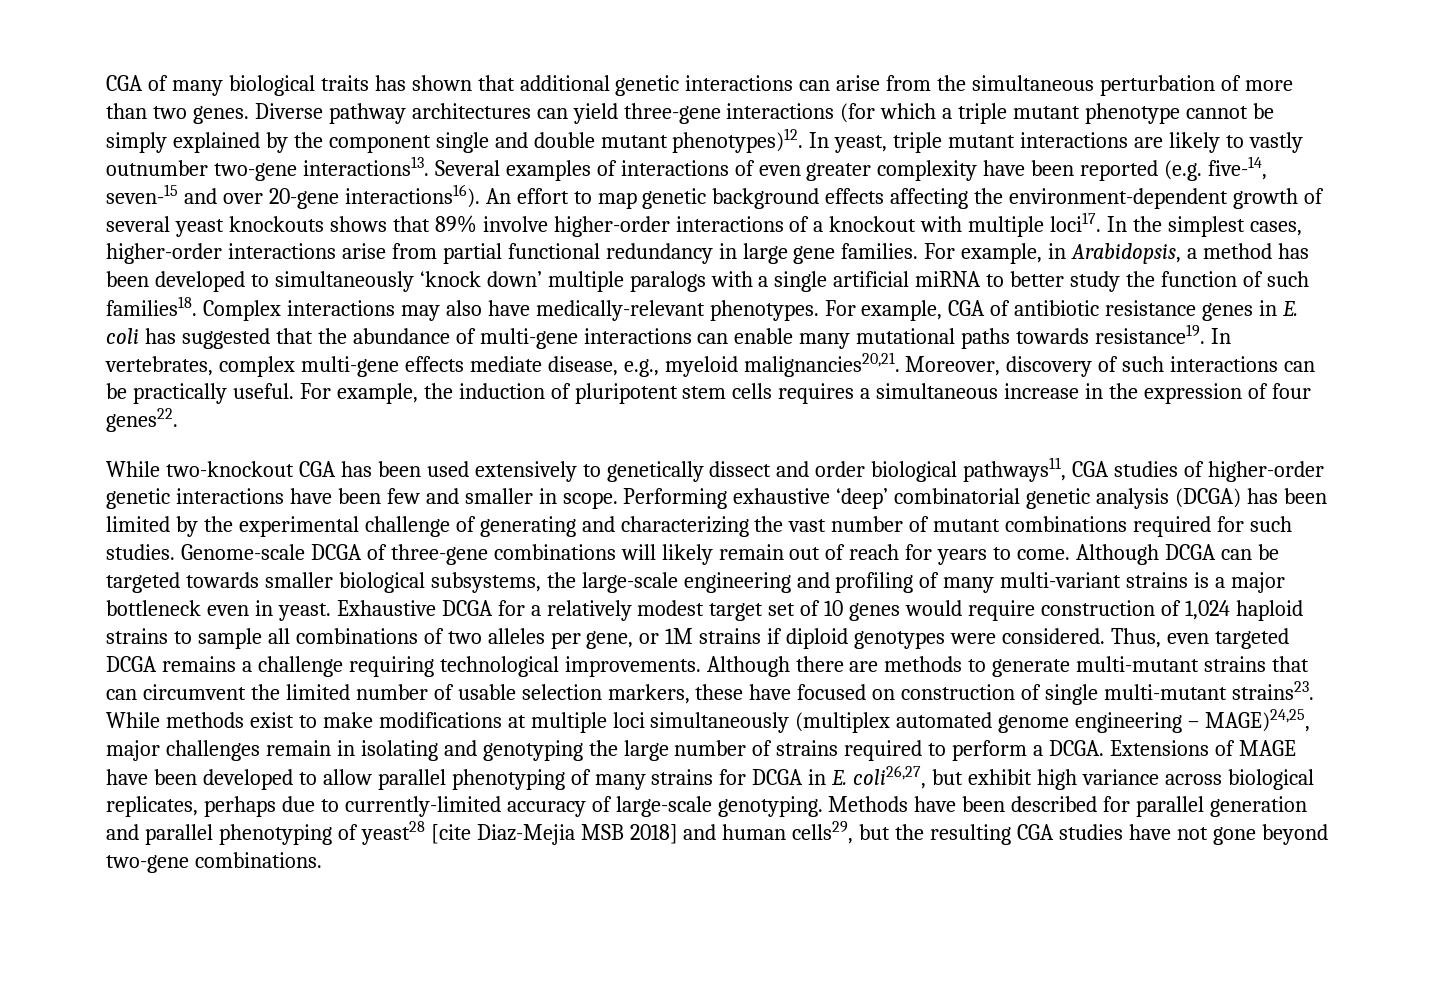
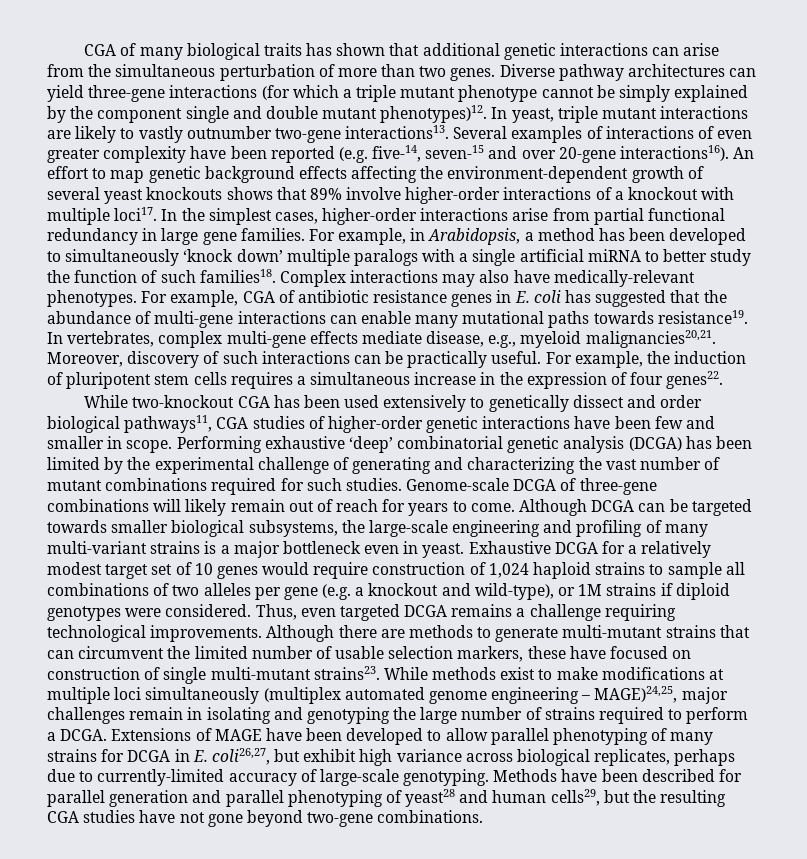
[586,631,634,649] gene, -> [283,583,554,600] gene (e.g. a knockout and wild-type),
[430,824,678,845] [cite Diaz-Mejia MSB 2018] -> (456, 798) none

